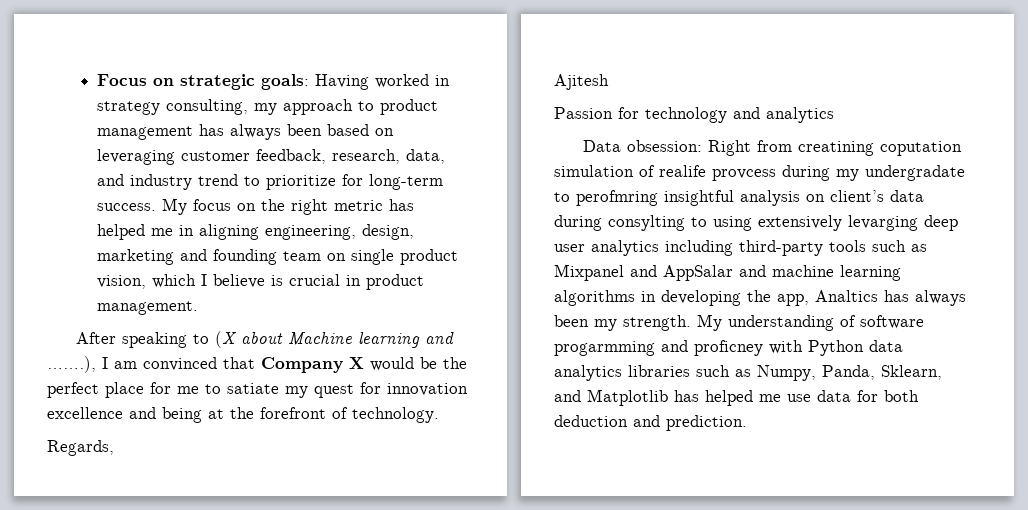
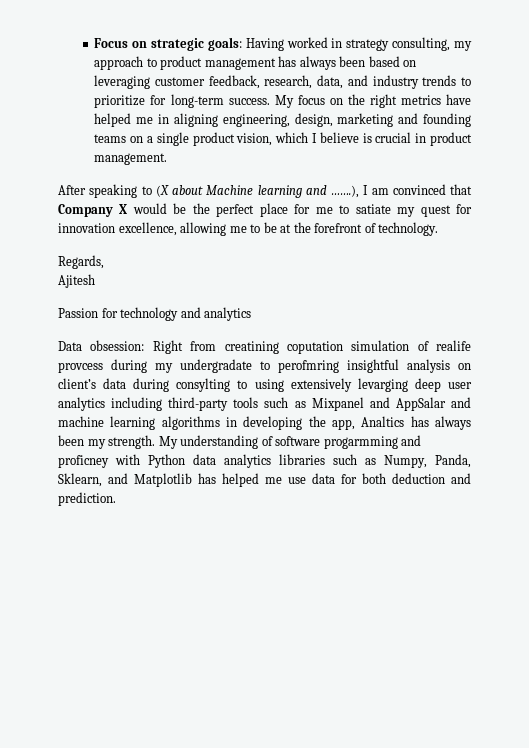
[197,174,238,186] trend -> [422,75,457,86] trends
[333,199,414,211] metric has -> [400,94,471,105] metrics have
[282,251,346,261] team on -> [94,134,153,143] teams on a
[47,407,202,423] excellence and being -> [118,222,277,236] excellence, allowing me to be

